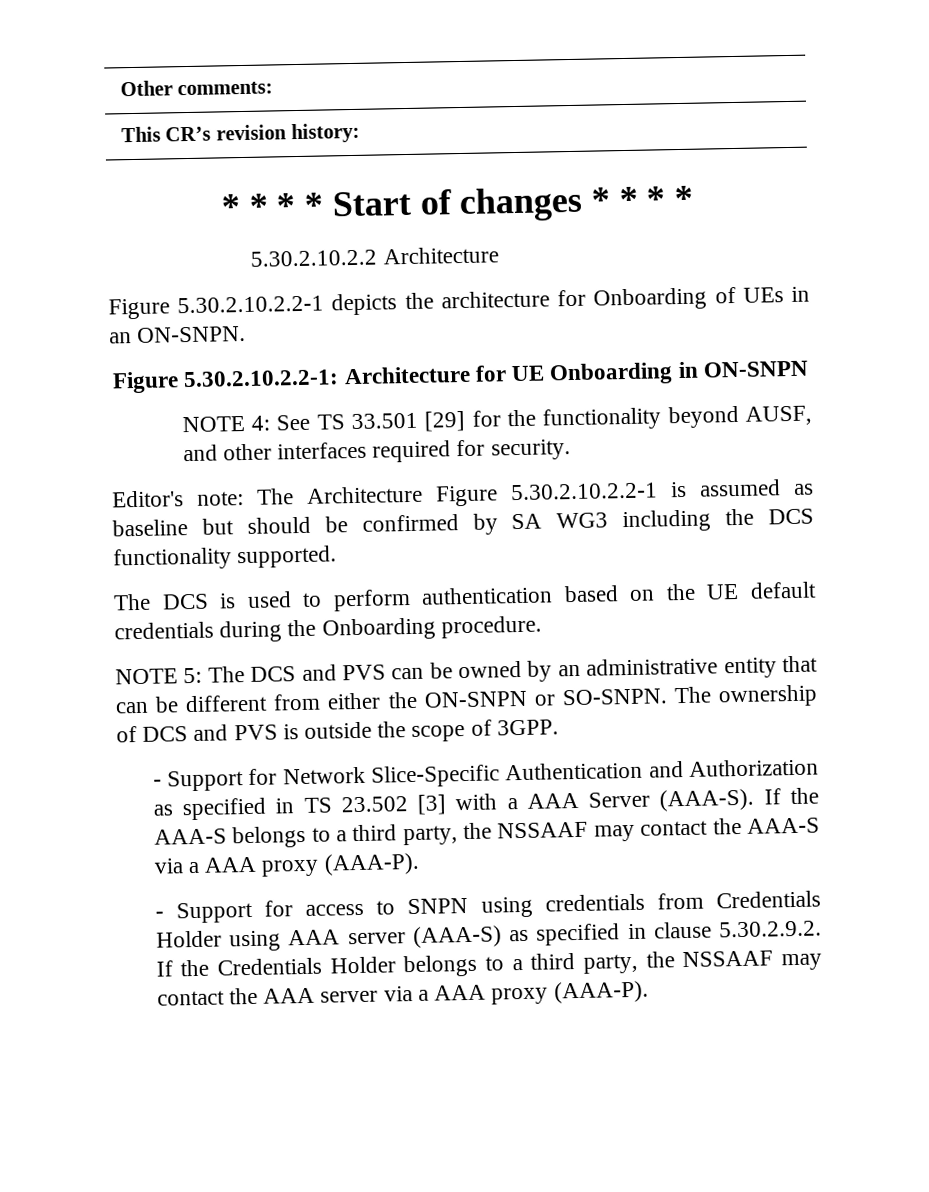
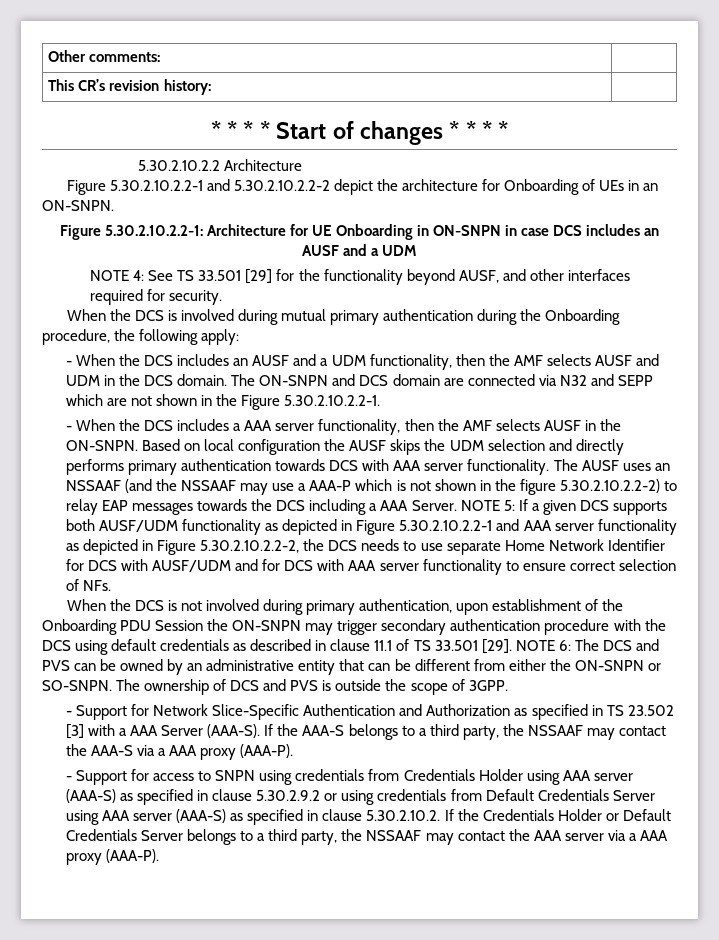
[331,293,398,316] depicts -> [206,179,373,195] and 5.30.2.10.2.2-2 depict
(809, 369) none -> [505,224,660,236] [301,244,418,256] in case DCS includes an AUSF and a UDM
[112,479,814,508] [112,508,814,537] [113,545,338,571] [113,581,817,612] [114,615,542,643] [115,667,203,685] Editor's note: The Architecture Figure 5.30.2.10.2.2-1 is assumed as baseline but should be confirmed by SA WG3 including the DCS functionality supported. // The DCS is used to perform authentication based on the UE default credentials during the Onboarding procedure. // NOTE 5: -> [66,309,621,325] [42,329,240,345] [66,354,659,370] [66,374,653,386] [66,394,381,410] [66,419,621,435] [66,439,624,455] [66,459,670,475] [66,479,677,495] [66,499,667,515] [66,519,677,535] [66,539,665,555] [66,559,676,575] [66,579,112,591] [66,599,624,615] [42,619,666,635] [42,639,571,655] When the DCS is involved during mutual primary authentication during the Onboarding procedure, the following apply: // - When the DCS includes an AUSF and a UDM functionality, then the AMF selects AUSF and UDM in the DCS domain. The ON-SNPN and DCS domain are connected via N32 and SEPP which are not shown in the Figure 5.30.2.10.2.2-1. // - When the DCS includes a AAA server functionality, then the AMF selects AUSF in the ON-SNPN. Based on local configuration the AUSF skips the UDM selection and directly performs primary authentication towards DCS with AAA server functionality. The AUSF uses an NSSAAF (and the NSSAAF may use a AAA-P which is not shown in the figure 5.30.2.10.2.2-2) to relay EAP messages towards the DCS including a AAA Server. NOTE 5: If a given DCS supports both AUSF/UDM functionality as depicted in Figure 5.30.2.10.2.2-1 and AAA server functionality as depicted in Figure 5.30.2.10.2.2-2, the DCS needs to use separate Home Network Identifier for DCS with AUSF/UDM and for DCS with AAA server functionality to ensure correct selection of NFs. // When the DCS is not involved during primary authentication, upon establishment of the Onboarding PDU Session the ON-SNPN may trigger secondary authentication procedure with the DCS using default credentials as described in clause 11.1 of TS 33.501 [29]. NOTE 6:
[719,920,822,938] [155,956,396,977] 5.30.2.9.2. If the Credentials Holder -> [256,789,655,805] [66,809,671,825] [66,829,184,841] 5.30.2.9.2 or using credentials from Default Credentials Server using AAA server (AAA-S) as specified in clause 5.30.2.10.2. If the Credentials Holder or Default Credentials Server

